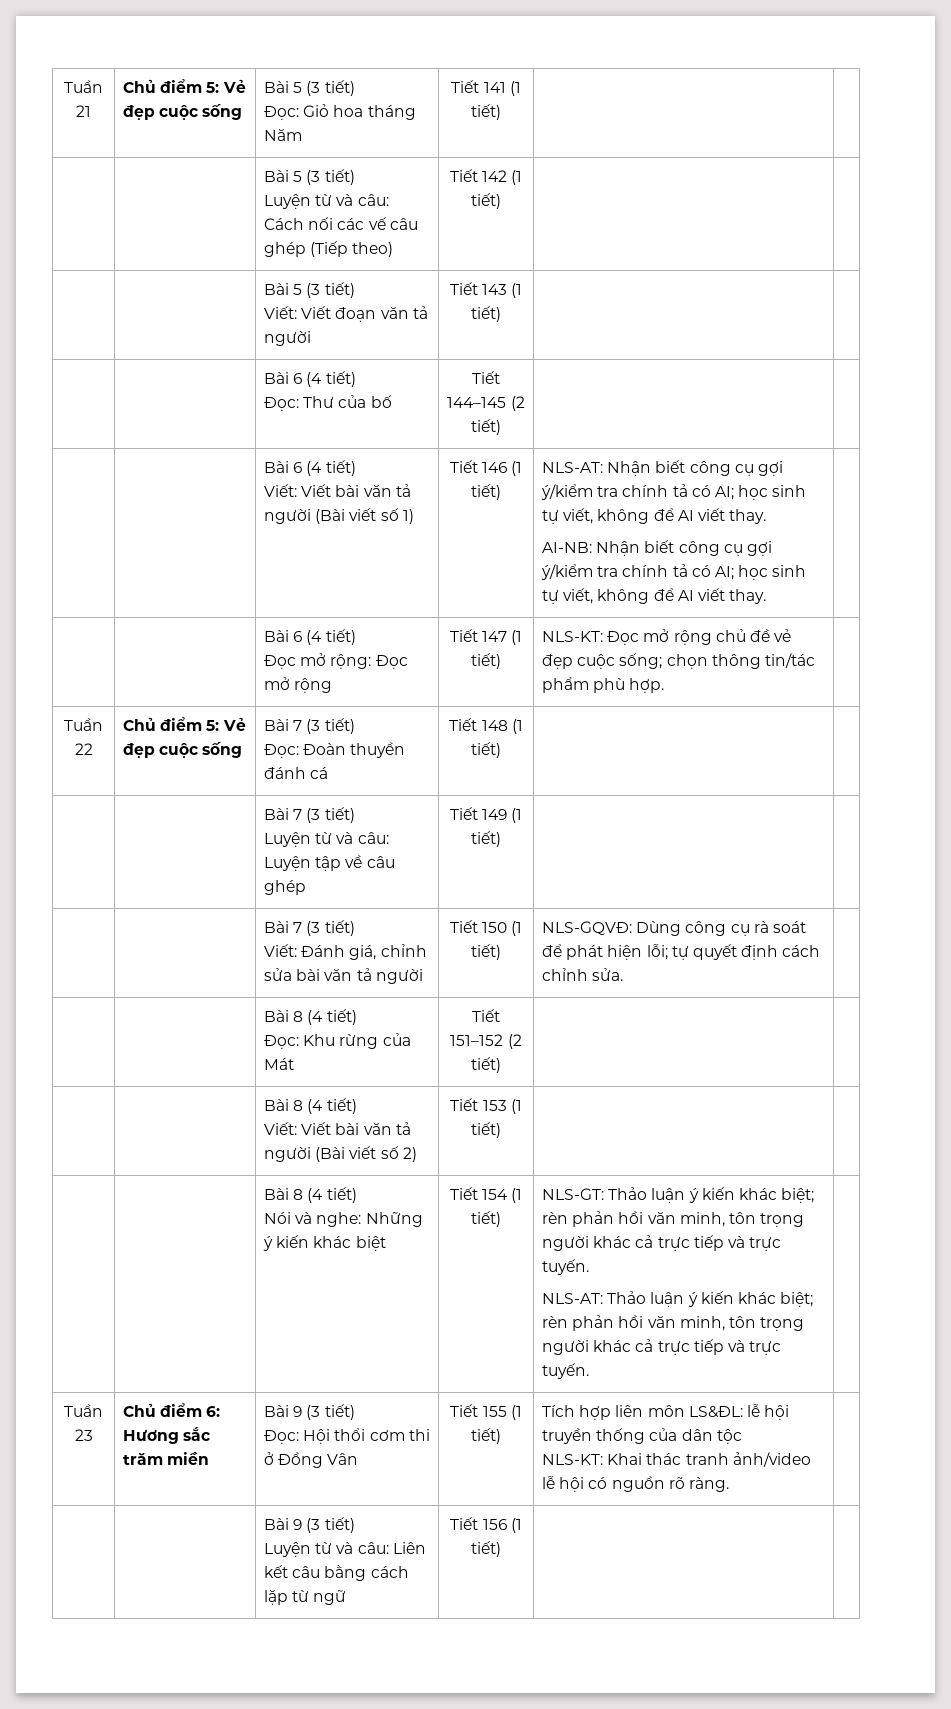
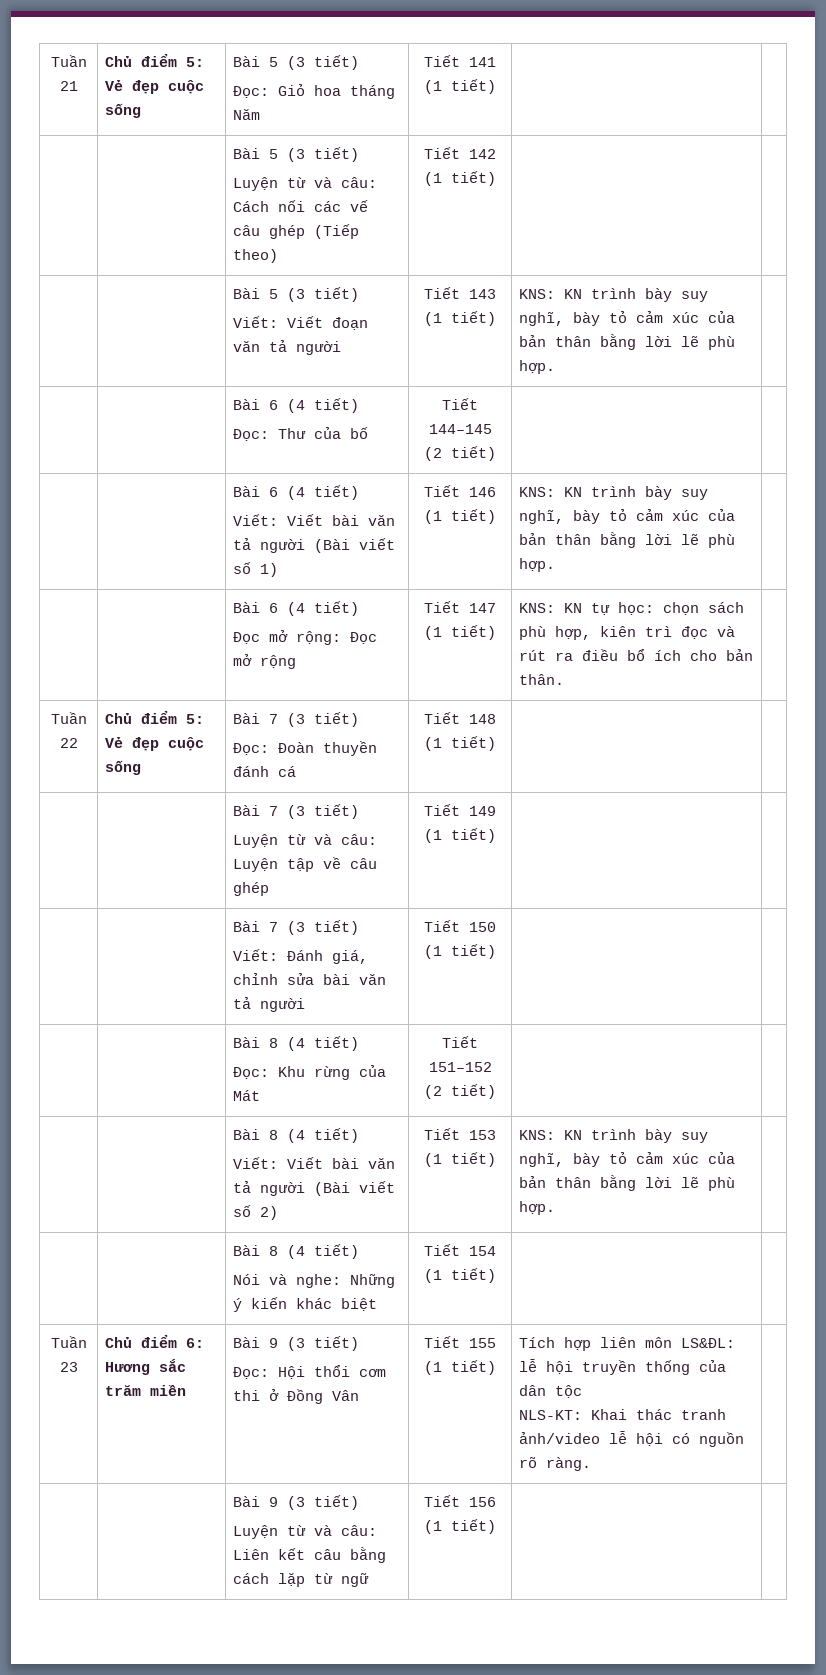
(501, 314) none -> [519,288,709,302] [519,311,736,326] [519,333,736,350] [519,360,556,374] KNS: KN trình bày suy nghĩ, bày tỏ cảm xúc của bản thân bằng lời lẽ phù hợp.
[542,460,783,476] [541,484,807,500] [542,508,767,524] [542,540,772,556] [541,564,807,580] [542,588,767,604] NLS-AT: Nhận biết công cụ gợi ý/kiểm tra chính tả có AI; học sinh tự viết, không để AI viết thay. // AI-NB: Nhận biết công cụ gợi ý/kiểm tra chính tả có AI; học sinh tự viết, không để AI viết thay. -> [519,486,709,500] [519,509,736,524] [519,531,736,548] [519,558,556,572] KNS: KN trình bày suy nghĩ, bày tỏ cảm xúc của bản thân bằng lời lẽ phù hợp.
[542,629,792,645] [542,653,815,669] [542,677,665,693] NLS-KT: Đọc mở rộng chủ đề vẻ đẹp cuộc sống; chọn thông tin/tác phẩm phù hợp. -> [519,602,745,615] [519,626,736,640] [519,649,754,661] [519,674,565,685] KNS: KN tự học: chọn sách phù hợp, kiên trì đọc và rút ra điều bổ ích cho bản thân.
[542,921,806,936] [542,944,821,960] [542,968,624,981] NLS-GQVĐ: Dùng công cụ rà soát để phát hiện lỗi; tự quyết định cách chỉnh sửa. -> (496, 951) none
(501, 1130) none -> [519,1129,709,1143] [519,1152,736,1167] [519,1174,736,1191] [519,1201,556,1215] KNS: KN trình bày suy nghĩ, bày tỏ cảm xúc của bản thân bằng lời lẽ phù hợp.
[542,1187,815,1203] [542,1211,805,1227] [542,1235,782,1251] [542,1259,590,1275] [542,1291,814,1307] [542,1315,805,1331] [542,1339,782,1355] [542,1363,590,1379] NLS-GT: Thảo luận ý kiến khác biệt; rèn phản hồi văn minh, tôn trọng người khác cả trực tiếp và trực tuyến. // NLS-AT: Thảo luận ý kiến khác biệt; rèn phản hồi văn minh, tôn trọng người khác cả trực tiếp và trực tuyến. -> (496, 1275) none

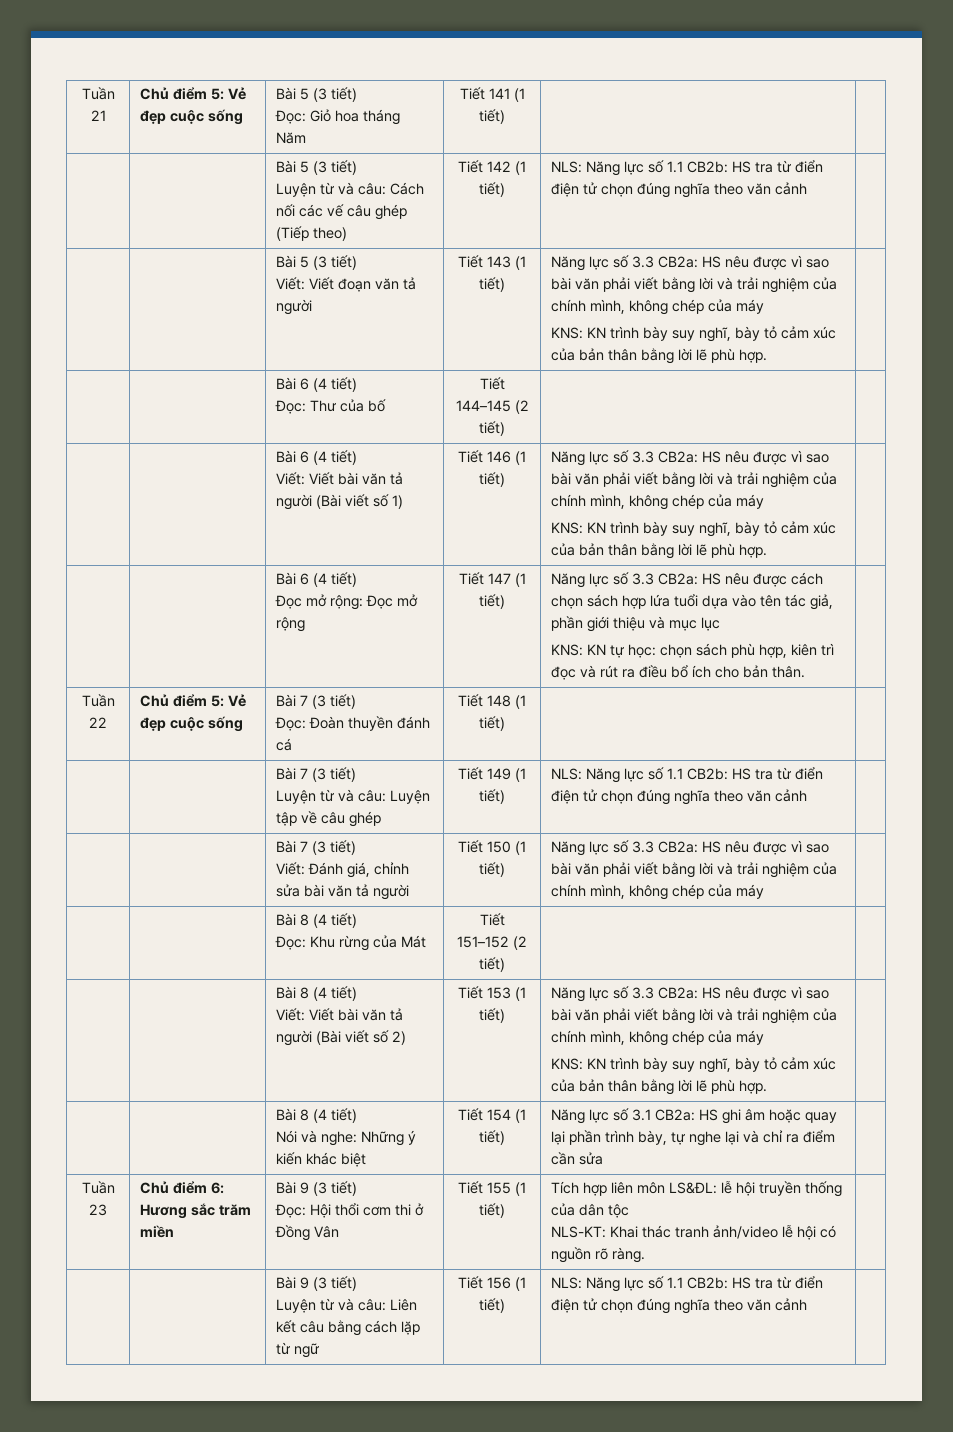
(496, 178) none -> [551,160,824,176] [551,182,808,198] NLS: Năng lực số 1.1 CB2b: HS tra từ điển điện tử chọn đúng nghĩa theo văn cảnh
(496, 318) none -> [551,255,830,271] [551,277,838,293] [551,299,765,315] Năng lực số 3.3 CB2a: HS nêu được vì sao bài văn phải viết bằng lời và trải nghiệm của chính mình, không chép của máy //
(496, 516) none -> [551,450,830,466] [551,472,838,488] [551,494,765,510] Năng lực số 3.3 CB2a: HS nêu được vì sao bài văn phải viết bằng lời và trải nghiệm của chính mình, không chép của máy //
(496, 632) none -> [551,572,824,588] [551,594,834,610] [551,616,721,632] Năng lực số 3.3 CB2a: HS nêu được cách chọn sách hợp lứa tuổi dựa vào tên tác giả, phần giới thiệu và mục lục //
(496, 835) none -> [551,767,824,783] [551,789,808,805] NLS: Năng lực số 1.1 CB2b: HS tra từ điển điện tử chọn đúng nghĩa theo văn cảnh
(496, 951) none -> [551,840,830,856] [551,862,838,878] [551,884,765,900] Năng lực số 3.3 CB2a: HS nêu được vì sao bài văn phải viết bằng lời và trải nghiệm của chính mình, không chép của máy
(496, 1159) none -> [551,986,830,1002] [551,1008,838,1024] [551,1030,765,1046] Năng lực số 3.3 CB2a: HS nêu được vì sao bài văn phải viết bằng lời và trải nghiệm của chính mình, không chép của máy //
(496, 1275) none -> [551,1108,838,1124] [551,1130,836,1146] [551,1152,604,1165] Năng lực số 3.1 CB2a: HS ghi âm hoặc quay lại phần trình bày, tự nghe lại và chỉ ra điểm cần sửa
(496, 1526) none -> [551,1276,824,1292] [551,1298,808,1314] NLS: Năng lực số 1.1 CB2b: HS tra từ điển điện tử chọn đúng nghĩa theo văn cảnh

